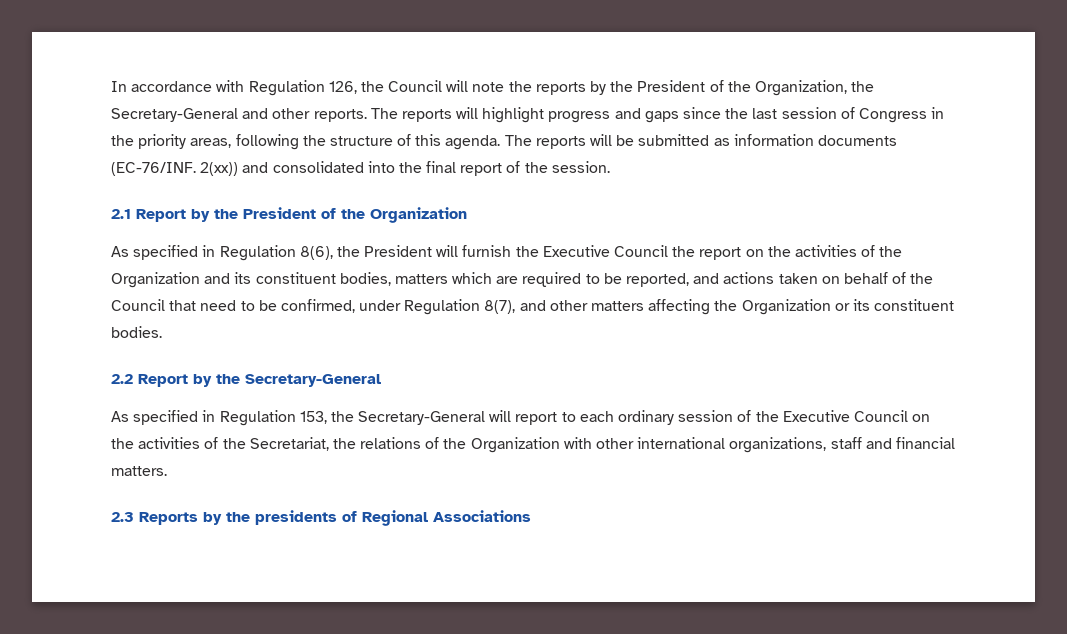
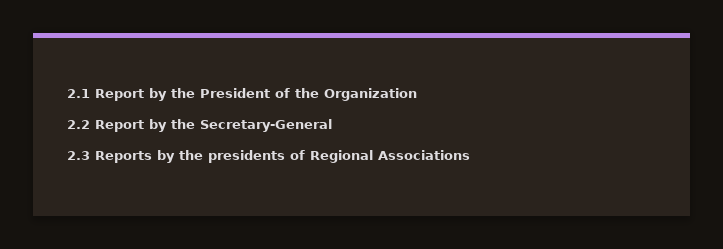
[111,80,875,96] [111,107,945,123] [111,134,897,150] [111,161,610,176] In accordance with Regulation 126, the Council will note the reports by the President of the Organization, the Secretary-General and other reports. The reports will highlight progress and gaps since the last session of Congress in the priority areas, following the structure of this agenda. The reports will be submitted as information documents (EC-76/INF. 2(xx)) and consolidated into the final report of the session. // -> (67, 93) none
[111,245,903,261] [111,272,934,288] [111,299,955,315] [111,326,162,338] // As specified in Regulation 8(6), the President will furnish the Executive Council the report on the activities of the Organization and its constituent bodies, matters which are required to be reported, and actions taken on behalf of the Council that need to be confirmed, under Regulation 8(7), and other matters affecting the Organization or its constituent bodies. -> (417, 94) none
[111,410,931,426] [111,437,955,453] [111,466,167,476] // As specified in Regulation 153, the Secretary-General will report to each ordinary session of the Executive Council on the activities of the Secretariat, the relations of the Organization with other international organizations, staff and financial matters. -> (332, 125) none

